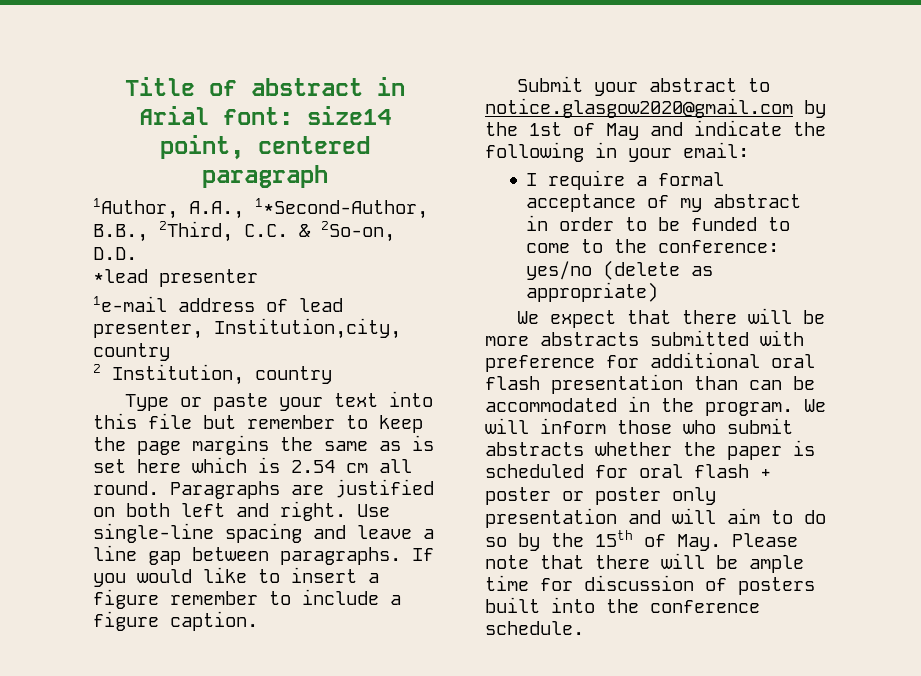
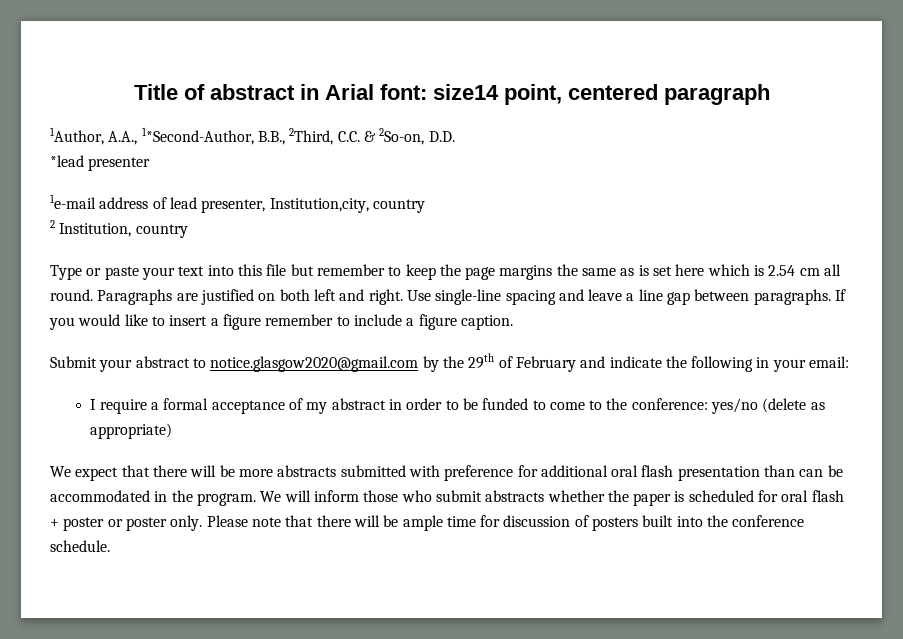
[529,122,639,140] 1st of May -> [468,353,576,372] 29th of February
[672,487,716,505] [485,508,826,528] [485,530,721,551] only presentation and will aim to do so by the 15th of May. -> [170,515,203,531] only.

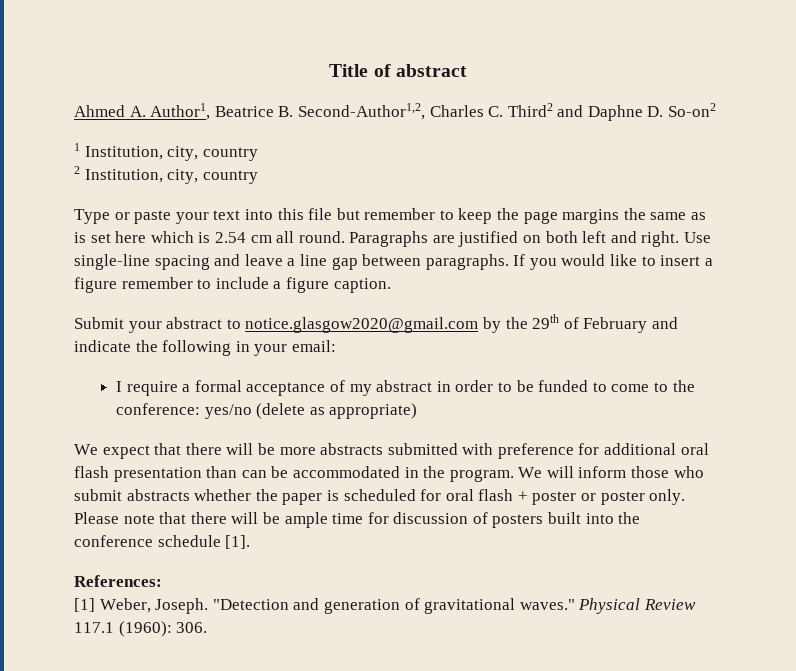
[299,84,770,105] [50,127,455,145] [50,155,151,171] [50,194,369,213] in Arial font: size14 point, centered paragraph // 1Author, A.A., 1*Second-Author, B.B., 2Third, C.C. & 2So-on, D.D. // *lead presenter // 1e-mail address of lead presenter, Institution,city, -> [74,103,717,121] [74,143,199,161] // Ahmed A. Author1, Beatrice B. Second-Author1,2, Charles C. Third2 and Daphne D. So-on2 // 1 Institution, city,
(132, 230) none -> [167,169,199,184] city,
[50,540,110,552] schedule. -> [157,535,251,549] [74,575,162,587] [74,598,696,614] [74,621,208,637] schedule [1]. // References: // [1] Weber, Joseph. "Detection and generation of gravitational waves." Physical Review 117.1 (1960): 306.

